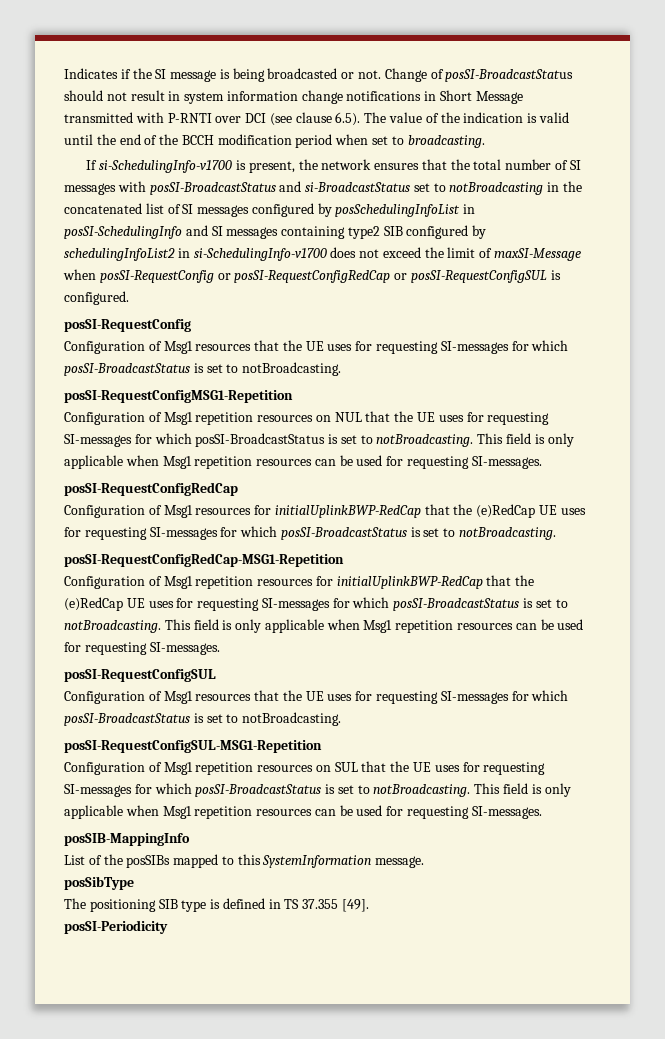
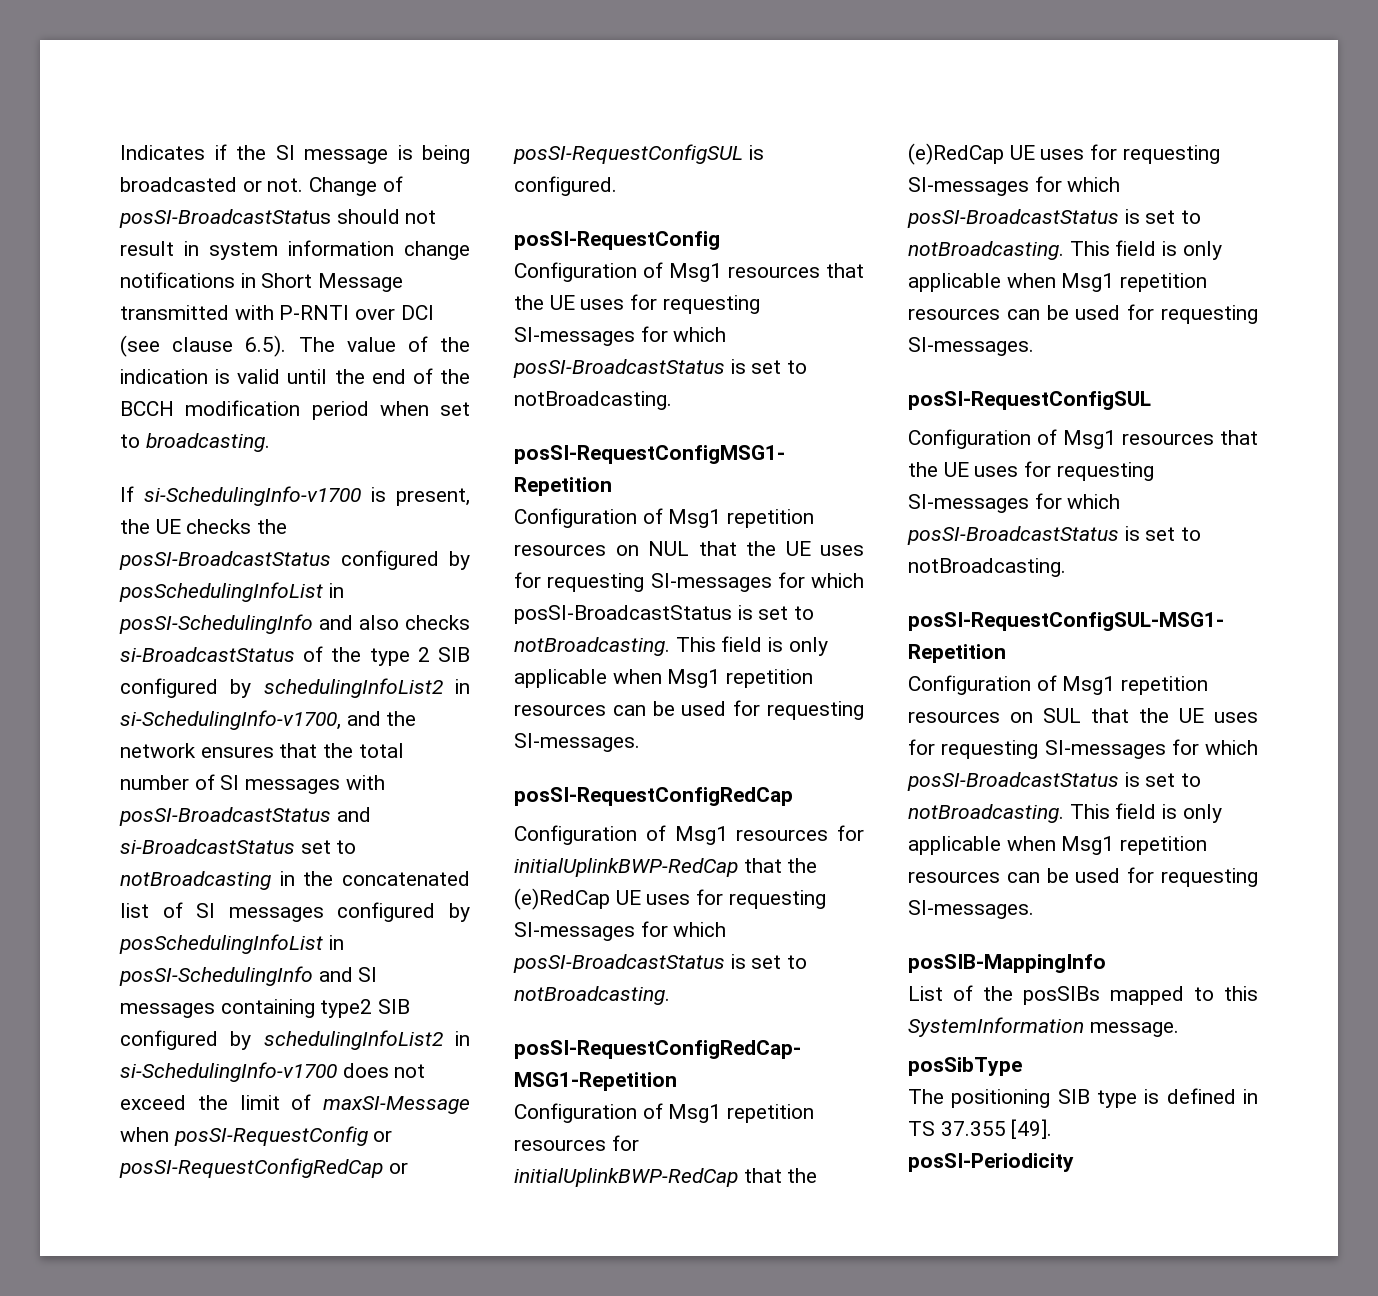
(318, 164) none -> [155,519,288,534] [119,550,470,570] [119,582,344,602] [119,614,470,634] [120,646,470,666] [120,678,470,698] [120,710,417,730] UE checks the posSI-BroadcastStatus configured by posSchedulingInfoList in posSI-SchedulingInfo and also checks si-BroadcastStatus of the type 2 SIB configured by schedulingInfoList2 in si-SchedulingInfo-v1700, and the

